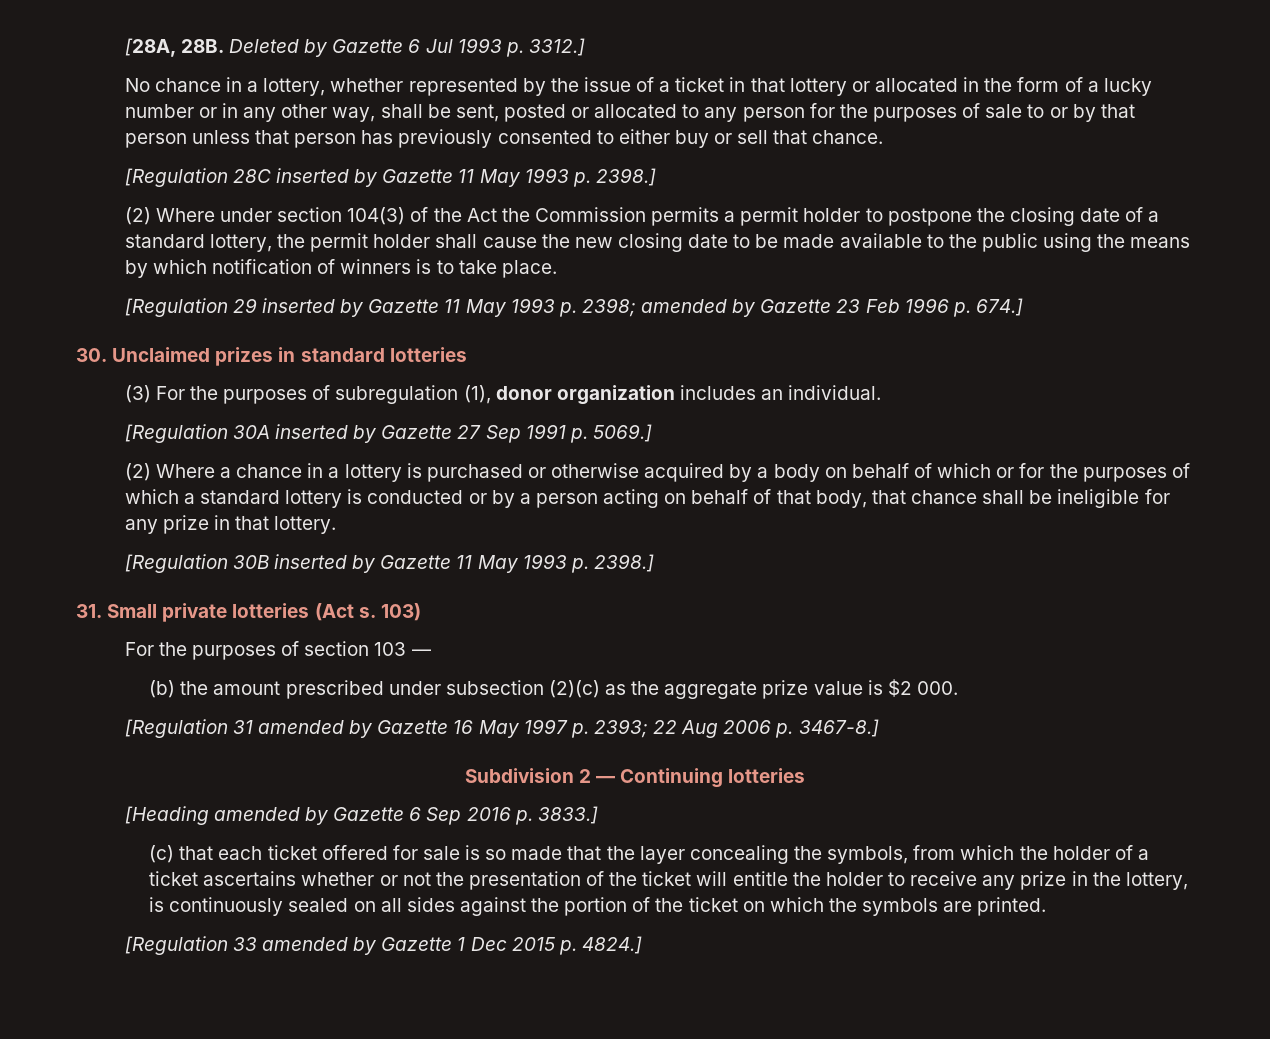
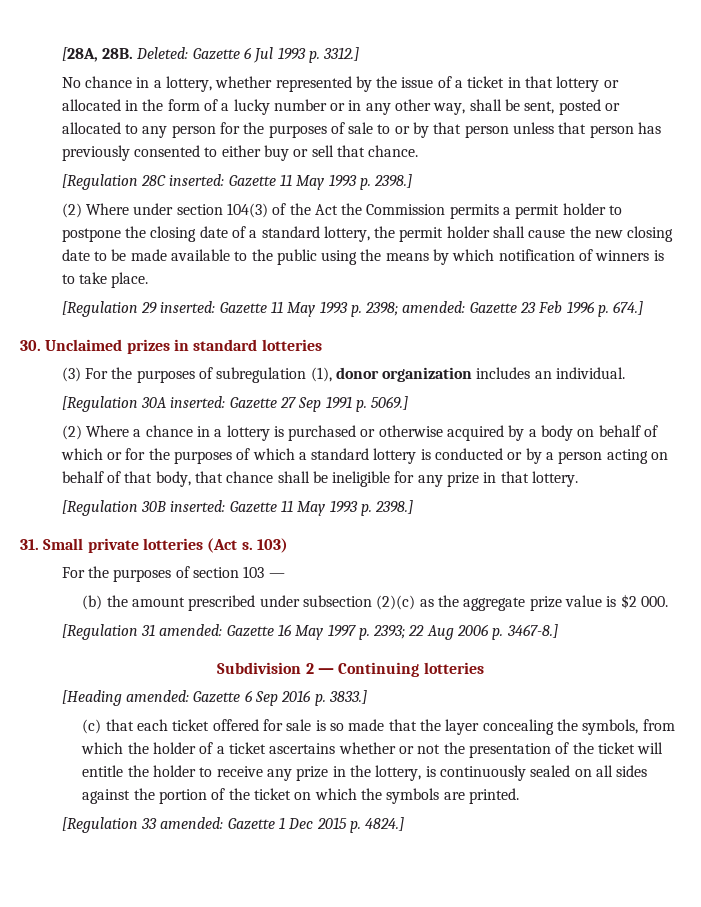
[229,39,329,57] Deleted by -> [136,47,189,59] Deleted:
[276,168,379,187] inserted by -> [169,174,225,186] inserted:
[262,298,365,317] inserted by -> [160,301,216,313] inserted:
[641,299,757,317] amended by -> [402,301,466,313] amended:
[275,424,378,443] inserted by -> [170,396,226,408] inserted:
[274,554,377,573] inserted by -> [170,500,226,512] inserted:
[258,720,374,738] amended by -> [159,624,223,636] amended:
[213,807,330,825] amended by -> [125,690,189,702] amended:
[262,937,378,955] amended by -> [160,817,224,829] amended:

